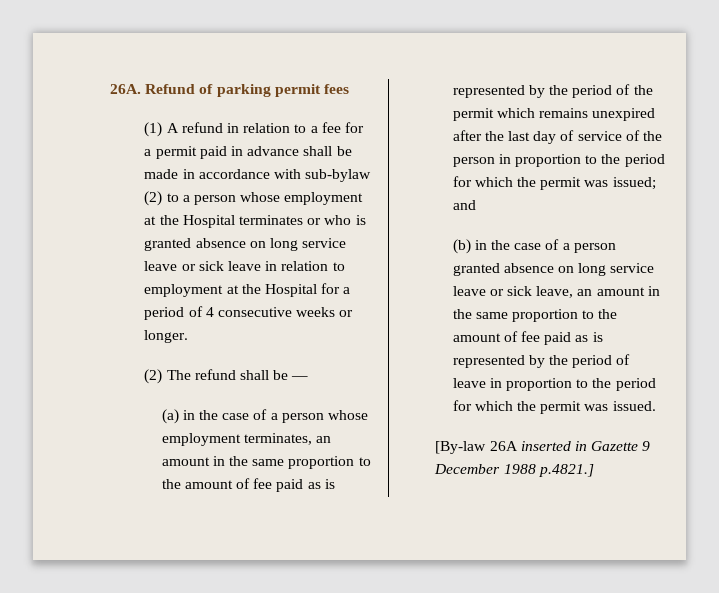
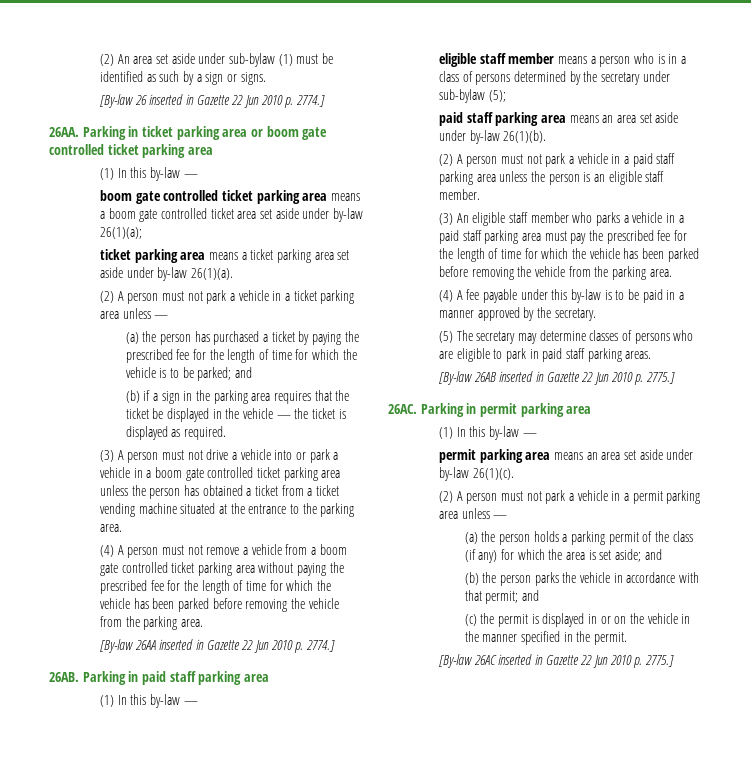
[110,84,349,97] [144,122,364,137] [144,146,352,159] [144,169,372,182] [144,191,364,206] [144,215,366,228] [144,238,347,251] [144,261,345,271] [144,283,351,297] [144,306,354,320] [144,330,189,343] [144,369,309,384] [161,409,368,424] [161,433,332,446] [161,456,371,469] [161,478,335,492] [452,84,653,98] [452,108,656,121] [452,130,662,144] [452,154,665,167] [452,176,656,190] [452,200,476,210] [452,239,616,254] [452,263,655,276] [452,286,660,298] [452,309,618,322] [452,331,603,345] [452,354,631,368] [452,378,656,391] [452,400,656,414] [435,441,651,454] [434,464,594,477] 26A. Refund of parking permit fees // (1) A refund in relation to a fee for a permit paid in advance shall be made in accordance with sub-bylaw (2) to a person whose employment at the Hospital terminates or who is granted absence on long service leave or sick leave in relation to employment at the Hospital for a period of 4 consecutive weeks or longer. // (2) The refund shall be — // (a) in the case of a person whose employment terminates, an amount in the same proportion to the amount of fee paid as is represented by the period of the permit which remains unexpired after the last day of service of the person in proportion to the period for which the permit was issued; and // (b) in the case of a person granted absence on long service leave or sick leave, an amount in the same proportion to the amount of fee paid as is represented by the period of leave in proportion to the period for which the permit was issued. // [By-law 26A inserted in Gazette 9 December 1988 p.4821.] -> [100,53,333,67] [100,71,266,85] [100,94,325,108] [49,126,328,140] [49,144,213,158] [100,167,198,181] [100,190,360,204] [100,208,363,222] [100,227,143,239] [100,249,350,263] [100,267,234,281] [100,290,355,304] [100,308,169,319] [125,331,359,345] [125,349,357,363] [125,367,252,381] [125,390,350,404] [125,408,346,422] [125,426,226,440] [100,449,339,463] [100,467,341,481] [100,485,339,499] [100,503,355,517] [100,524,123,532] [100,544,347,558] [100,562,344,576] [100,580,331,594] [100,598,339,612] [100,616,204,630] [100,639,335,653] [49,671,269,685] [100,694,198,708] [439,53,686,67] [439,71,670,85] [439,89,506,103] [439,112,679,126] [439,130,547,144] [439,153,676,167] [439,171,665,185] [439,189,481,200] [439,212,684,226] [439,230,687,244] [439,248,699,262] [439,266,672,280] [439,289,684,303] [439,307,596,321] [439,330,694,344] [439,348,652,362] [439,371,675,385] [388,403,592,417] [439,426,537,440] [439,449,694,463] [439,467,514,481] [439,490,701,504] [439,508,508,519] [464,531,693,545] [464,549,662,563] [464,572,699,586] [464,590,539,604] [464,613,691,627] [464,631,627,645] [439,654,674,668] (2) An area set aside under sub-bylaw (1) must be identified as such by a sign or signs. // [By-law 26 inserted in Gazette 22 Jun 2010 p. 2774.] // 26AA. Parking in ticket parking area or boom gate controlled ticket parking area // (1) In this by-law — // boom gate controlled ticket parking area means a boom gate controlled ticket area set aside under by-law 26(1)(a); // ticket parking area means a ticket parking area set aside under by-law 26(1)(a). // (2) A person must not park a vehicle in a ticket parking area unless — // (a) the person has purchased a ticket by paying the prescribed fee for the length of time for which the vehicle is to be parked; and // (b) if a sign in the parking area requires that the ticket be displayed in the vehicle — the ticket is displayed as required. // (3) A person must not drive a vehicle into or park a vehicle in a boom gate controlled ticket parking area unless the person has obtained a ticket from a ticket vending machine situated at the entrance to the parking area. // (4) A person must not remove a vehicle from a boom gate controlled ticket parking area without paying the prescribed fee for the length of time for which the vehicle has been parked before removing the vehicle from the parking area. // [By-law 26AA inserted in Gazette 22 Jun 2010 p. 2774.] // 26AB. Parking in paid staff parking area // (1) In this by-law — // eligible staff member means a person who is in a class of persons determined by the secretary under sub-bylaw (5); // paid staff parking area means an area set aside under by-law 26(1)(b). // (2) A person must not park a vehicle in a paid staff parking area unless the person is an eligible staff member. // (3) An eligible staff member who parks a vehicle in a paid staff parking area must pay the prescribed fee for the length of time for which the vehicle has been parked before removing the vehicle from the parking area. // (4) A fee payable under this by-law is to be paid in a manner approved by the secretary. // (5) The secretary may determine classes of persons who are eligible to park in paid staff parking areas. // [By-law 26AB inserted in Gazette 22 Jun 2010 p. 2775.] // 26AC. Parking in permit parking area // (1) In this by-law — // permit parking area means an area set aside under by-law 26(1)(c). // (2) A person must not park a vehicle in a permit parking area unless — // (a) the person holds a parking permit of the class (if any) for which the area is set aside; and // (b) the person parks the vehicle in accordance with that permit; and // (c) the permit is displayed in or on the vehicle in the manner specified in the permit. // [By-law 26AC inserted in Gazette 22 Jun 2010 p. 2775.]

